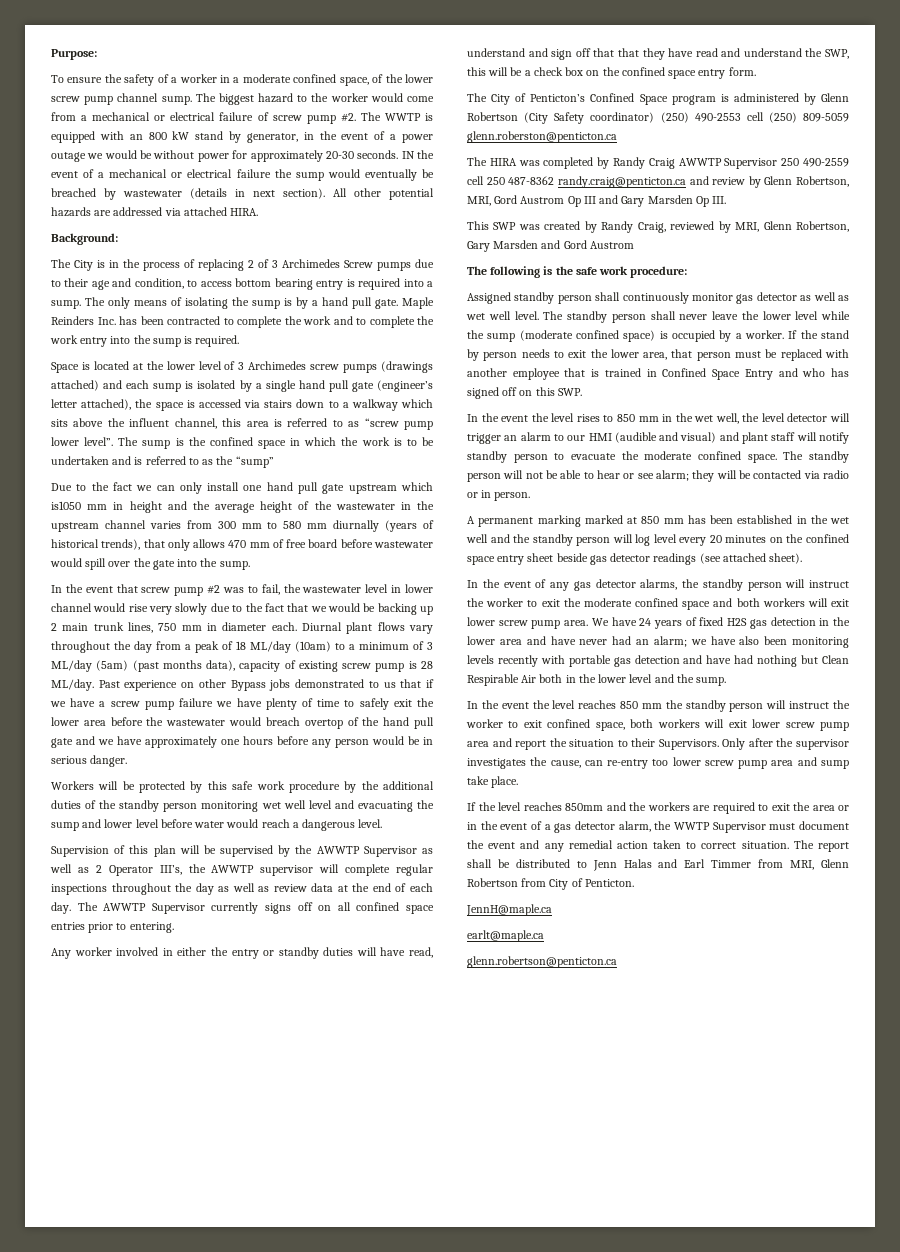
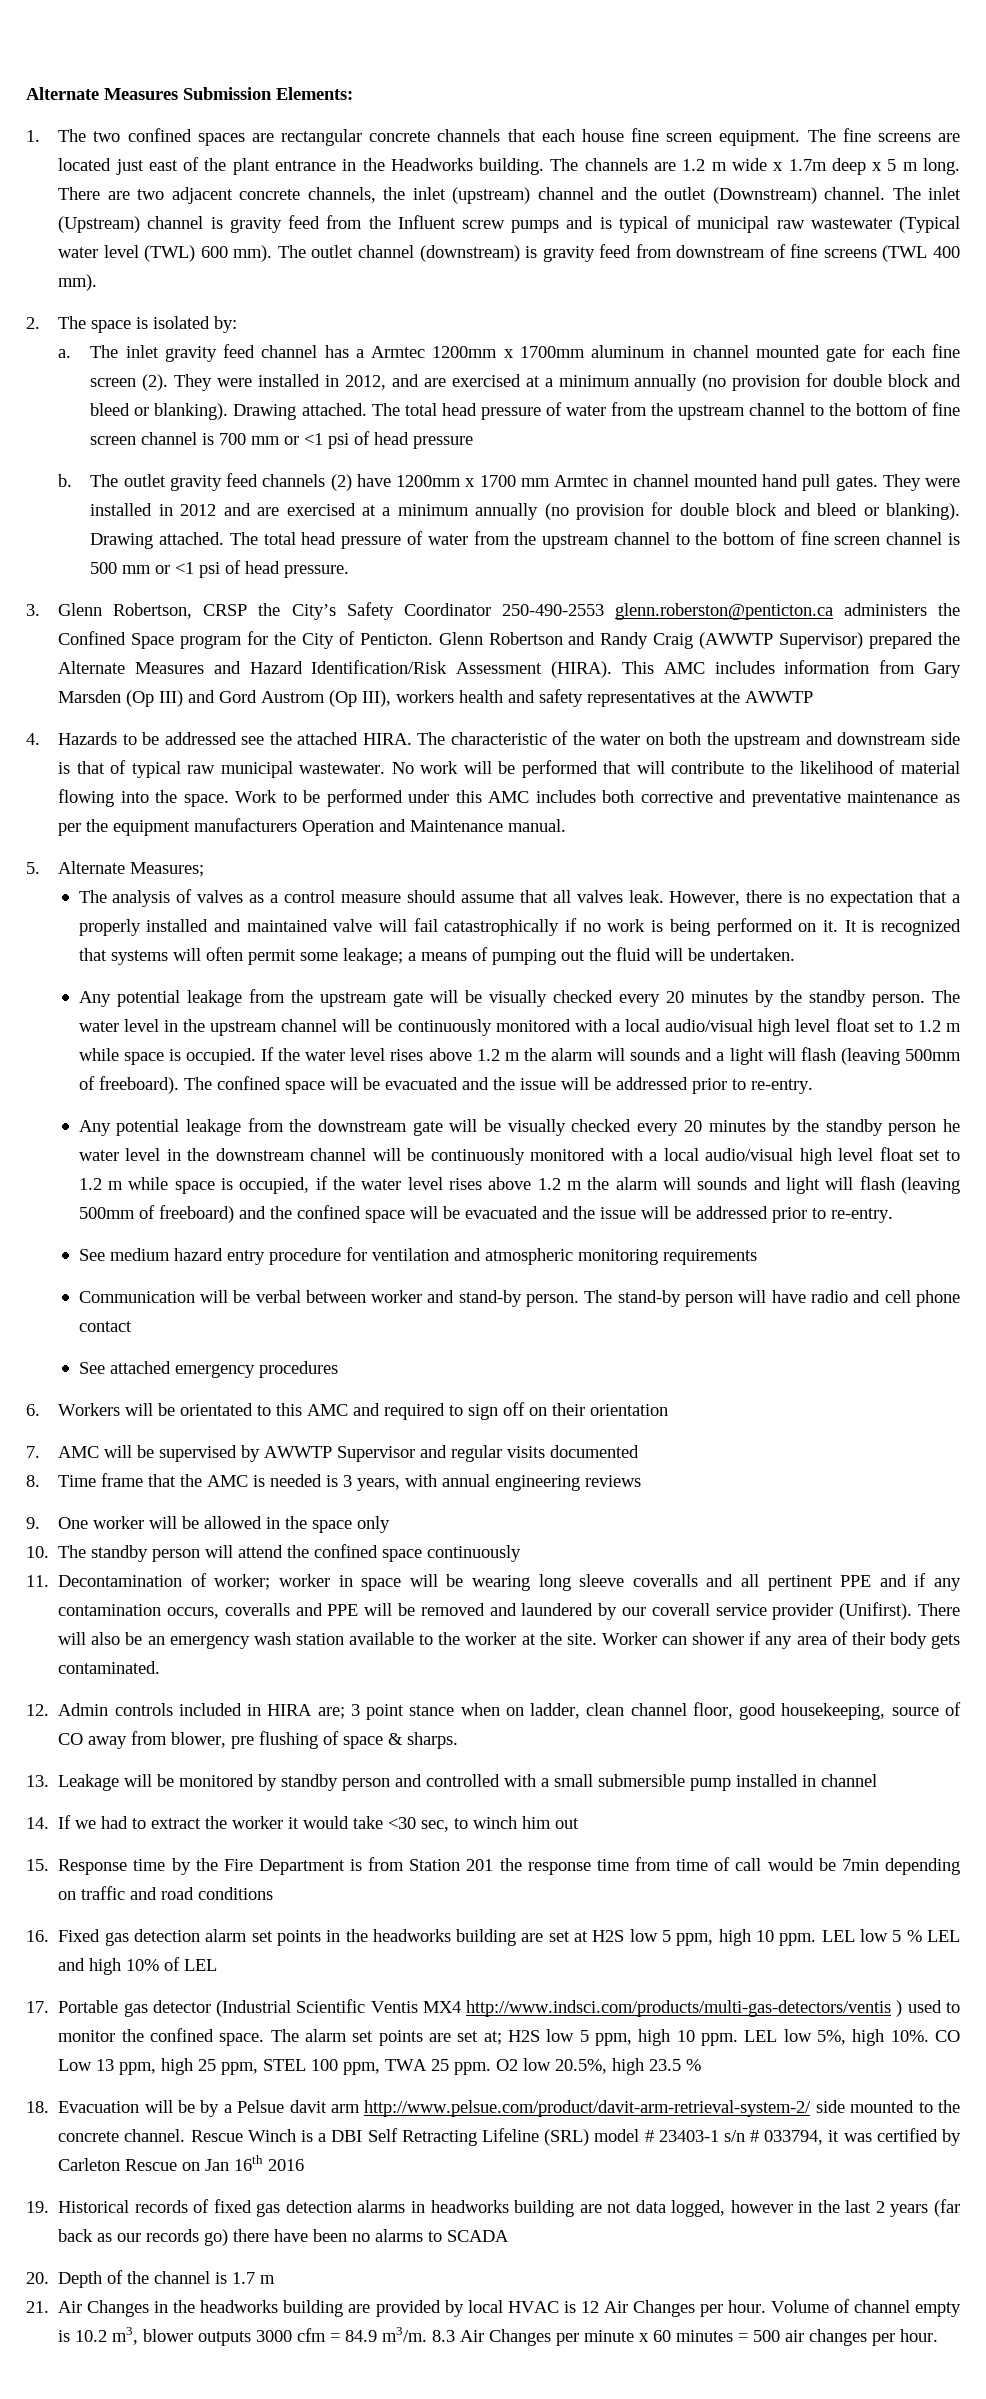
[51,49,97,60] [51,74,433,86] [51,93,434,105] [51,112,433,124] [51,131,434,143] [51,150,435,162] [51,169,434,181] [51,188,434,200] [51,207,259,217] [51,233,118,245] [51,259,434,271] [51,278,433,290] [51,297,434,309] [51,316,434,328] [50,335,240,347] [51,361,434,373] [51,380,433,392] [51,399,433,411] [51,418,434,430] [51,437,435,449] [51,456,274,468] [51,482,434,494] [51,501,435,513] [51,520,434,532] [51,539,433,551] [50,558,250,570] [51,584,433,596] [51,603,433,615] [51,622,433,634] [51,641,433,653] [51,660,433,672] [51,679,435,691] [50,698,435,710] [51,717,434,729] [51,736,433,748] [51,755,128,767] [51,781,435,793] [51,800,434,812] [51,819,383,831] [51,845,176,857] Purpose: // To ensure the safety of a worker in a moderate confined space, of the lower screw pump channel sump. The biggest hazard to the worker would come from a mechanical or electrical failure of screw pump #2. The WWTP is equipped with an 800 kW stand by generator, in the event of a power outage we would be without power for approximately 20-30 seconds. IN the event of a mechanical or electrical failure the sump would eventually be breached by wastewater (details in next section). All other potential hazards are addressed via attached HIRA. // Background: // The City is in the process of replacing 2 of 3 Archimedes Screw pumps due to their age and condition, to access bottom bearing entry is required into a sump. The only means of isolating the sump is by a hand pull gate. Maple Reinders Inc. has been contracted to complete the work and to complete the work entry into the sump is required. // Space is located at the lower level of 3 Archimedes screw pumps (drawings attached) and each sump is isolated by a single hand pull gate (engineer’s letter attached), the space is accessed via stairs down to a walkway which sits above the influent channel, this area is referred to as “screw pump lower level”. The sump is the confined space in which the work is to be undertaken and is referred to as the “sump” // Due to the fact we can only install one hand pull gate upstream which is1050 mm in height and the average height of the wastewater in the upstream channel varies from 300 mm to 580 mm diurnally (years of historical trends), that only allows 470 mm of free board before wastewater would spill over the gate into the sump. // In the event that screw pump #2 was to fail, the wastewater level in lower channel would rise very slowly due to the fact that we would be backing up 2 main trunk lines, 750 mm in diameter each. Diurnal plant flows vary throughout the day from a peak of 18 ML/day (10am) to a minimum of 3 ML/day (5am) (past months data), capacity of existing screw pump is 28 ML/day. Past experience on other Bypass jobs demonstrated to us that if we have a screw pump failure we have plenty of time to safely exit the lower area before the wastewater would breach overtop of the hand pull gate and we have approximately one hours before any person would be in serious danger. // Workers will be protected by this safe work procedure by the additional duties of the standby person monitoring wet well level and evacuating the sump and lower level before water would reach a dangerous level. // Supervision of this plan -> [26,87,353,100] [26,128,961,146] [58,157,960,175] [58,187,961,204] [58,215,960,233] [58,244,961,262] [58,274,98,291] [26,316,238,333] [58,344,961,362] [90,373,962,391] [90,402,960,420] [90,431,474,449] [58,473,960,491] [90,502,960,520] [90,531,961,549] [90,560,350,578] [26,602,961,620] [58,631,960,649] [58,660,962,678] [58,689,814,707] [26,731,960,749] [58,760,960,778] [58,789,961,807] [58,818,567,836] [26,861,205,877] [78,889,960,907] [78,918,962,936] [78,947,795,965] [78,989,960,1007] [78,1018,962,1036] [78,1047,961,1065] [78,1076,813,1094] [78,1118,961,1136] [78,1147,960,1165] [78,1176,961,1194] [78,1205,893,1223] [78,1247,757,1265] [78,1290,960,1307] [78,1321,132,1332] [78,1361,338,1378] [26,1402,669,1420] [26,1446,100,1458] Alternate Measures Submission Elements: // 1. The two confined spaces are rectangular concrete channels that each house fine screen equipment. The fine screens are located just east of the plant entrance in the Headworks building. The channels are 1.2 m wide x 1.7m deep x 5 m long. There are two adjacent concrete channels, the inlet (upstream) channel and the outlet (Downstream) channel. The inlet (Upstream) channel is gravity feed from the Influent screw pumps and is typical of municipal raw wastewater (Typical water level (TWL) 600 mm). The outlet channel (downstream) is gravity feed from downstream of fine screens (TWL 400 mm). // 2. The space is isolated by: // a. The inlet gravity feed channel has a Armtec 1200mm x 1700mm aluminum in channel mounted gate for each fine screen (2). They were installed in 2012, and are exercised at a minimum annually (no provision for double block and bleed or blanking). Drawing attached. The total head pressure of water from the upstream channel to the bottom of fine screen channel is 700 mm or <1 psi of head pressure // b. The outlet gravity feed channels (2) have 1200mm x 1700 mm Armtec in channel mounted hand pull gates. They were installed in 2012 and are exercised at a minimum annually (no provision for double block and bleed or blanking). Drawing attached. The total head pressure of water from the upstream channel to the bottom of fine screen channel is 500 mm or <1 psi of head pressure. // 3. Glenn Robertson, CRSP the City’s Safety Coordinator 250-490-2553 glenn.roberston@penticton.ca administers the Confined Space program for the City of Penticton. Glenn Robertson and Randy Craig (AWWTP Supervisor) prepared the Alternate Measures and Hazard Identification/Risk Assessment (HIRA). This AMC includes information from Gary Marsden (Op III) and Gord Austrom (Op III), workers health and safety representatives at the AWWTP // 4. Hazards to be addressed see the attached HIRA. The characteristic of the water on both the upstream and downstream side is that of typical raw municipal wastewater. No work will be performed that will contribute to the likelihood of material flowing into the space. Work to be performed under this AMC includes both corrective and preventative maintenance as per the equipment manufacturers Operation and Maintenance manual. // 5. Alternate Measures; // The analysis of valves as a control measure should assume that all valves leak. However, there is no expectation that a properly installed and maintained valve will fail catastrophically if no work is being performed on it. It is recognized that systems will often permit some leakage; a means of pumping out the fluid will be undertaken. // Any potential leakage from the upstream gate will be visually checked every 20 minutes by the standby person. The water level in the upstream channel will be continuously monitored with a local audio/visual high level float set to 1.2 m while space is occupied. If the water level rises above 1.2 m the alarm will sounds and a light will flash (leaving 500mm of freeboard). The confined space will be evacuated and the issue will be addressed prior to re-entry. // Any potential leakage from the downstream gate will be visually checked every 20 minutes by the standby person he water level in the downstream channel will be continuously monitored with a local audio/visual high level float set to 1.2 m while space is occupied, if the water level rises above 1.2 m the alarm will sounds and light will flash (leaving 500mm of freeboard) and the confined space will be evacuated and the issue will be addressed prior to re-entry. // See medium hazard entry procedure for ventilation and atmospheric monitoring requirements // Communication will be verbal between worker and stand-by person. The stand-by person will have radio and cell phone contact // See attached emergency procedures // 6. Workers will be orientated to this AMC and required to sign off on their orientation // 7. AMC
[295,845,434,857] [50,864,433,876] [51,883,434,895] [51,902,435,914] [51,922,174,933] [51,947,433,959] [467,48,849,60] [467,67,756,79] [467,93,849,105] [467,112,849,124] [467,131,617,143] [467,157,849,169] [467,176,849,188] [467,195,727,207] [467,221,849,233] [467,240,634,252] [467,266,688,278] [467,292,849,304] [466,311,850,323] [467,330,849,342] [467,349,850,361] [467,368,849,380] [467,387,582,399] [467,413,850,424] [467,432,850,444] [467,451,849,463] [467,470,849,482] [467,490,531,501] [467,515,849,527] [466,534,849,546] [467,553,803,565] [467,579,849,591] [467,598,850,610] [467,617,682,629] the AWWTP Supervisor as well as 2 Operator III’s, the AWWTP supervisor will complete regular inspections throughout the day as well as review data at the end of each day. The AWWTP Supervisor currently signs off on all confined space entries prior to entering. // Any worker involved in either the entry or standby duties will have read, understand and sign off that that they have read and understand the SWP, this will be a check box on the confined space entry form. // The City of Penticton’s Confined Space program is administered by Glenn Robertson (City Safety coordinator) (250) 490-2553 cell (250) 809-5059 glenn.roberston@penticton.ca // The HIRA was completed by Randy Craig AWWTP Supervisor 250 490-2559 cell 250 487-8362 randy.craig@penticton.ca and review by Glenn Robertson, MRI, Gord Austrom Op III and Gary Marsden Op III. // This SWP was created by Randy Craig, reviewed by MRI, Glenn Robertson, Gary Marsden and Gord Austrom // The following is the safe work procedure: // Assigned standby person shall continuously monitor gas detector as well as wet well level. The standby person shall never leave the lower level while the sump (moderate confined space) is occupied by a worker. If the stand by person needs to exit the lower area, that person must be replaced with another employee that is trained in Confined Space Entry and who has signed off on this SWP. // In the event the level rises to 850 mm in the wet well, the level detector will trigger an alarm to our HMI (audible and visual) and plant staff will notify standby person to evacuate the moderate confined space. The standby person will not be able to hear or see alarm; they will be contacted via radio or in person. // A permanent marking marked at 850 mm has been established in the wet well and the standby person will log level every 20 minutes on the confined space entry sheet beside gas detector readings (see attached sheet). // In the event of any gas detector alarms, the standby person will instruct the worker to exit the moderate confined space and both workers will exit lower screw pump area. We have 24 years -> [264,1445,640,1462] [26,1473,642,1491] [26,1516,391,1533] [26,1544,522,1562] [26,1573,961,1591] [58,1602,960,1620] [58,1631,960,1649] [58,1661,161,1674] [26,1702,962,1720] [58,1731,459,1749] [26,1774,878,1791] [26,1815,580,1832] [26,1857,961,1875] [58,1886,274,1900] [26,1929,960,1946] [58,1957,218,1975] [26,1999,960,2017] [58,2028,960,2046] [58,2058,702,2075] [26,2100,961,2117] [58,2128,961,2146] [58,2155,305,2171] [26,2200,188,2213] AWWTP Supervisor and regular visits documented // 8. Time frame that the AMC is needed is 3 years, with annual engineering reviews // 9. One worker will be allowed in the space only // 10. The standby person will attend the confined space continuously // 11. Decontamination of worker; worker in space will be wearing long sleeve coveralls and all pertinent PPE and if any contamination occurs, coveralls and PPE will be removed and laundered by our coverall service provider (Unifirst). There will also be an emergency wash station available to the worker at the site. Worker can shower if any area of their body gets contaminated. // 12. Admin controls included in HIRA are; 3 point stance when on ladder, clean channel floor, good housekeeping, source of CO away from blower, pre flushing of space & sharps. // 13. Leakage will be monitored by standby person and controlled with a small submersible pump installed in channel // 14. If we had to extract the worker it would take <30 sec, to winch him out // 15. Response time by the Fire Department is from Station 201 the response time from time of call would be 7min depending on traffic and road conditions // 16. Fixed gas detection alarm set points in the headworks building are set at H2S low 5 ppm, high 10 ppm. LEL low 5 % LEL and high 10% of LEL // 17. Portable gas detector (Industrial Scientific Ventis MX4 http://www.indsci.com/products/multi-gas-detectors/ventis ) used to monitor the confined space. The alarm set points are set at; H2S low 5 ppm, high 10 ppm. LEL low 5%, high 10%. CO Low 13 ppm, high 25 ppm, STEL 100 ppm, TWA 25 ppm. O2 low 20.5%, high 23.5 % // 18. Evacuation will be by a Pelsue davit arm http://www.pelsue.com/product/davit-arm-retrieval-system-2/ side mounted to the concrete channel. Rescue Winch is a DBI Self Retracting Lifeline (SRL) model # 23403-1 s/n # 033794, it was certified by Carleton Rescue on Jan 16th 2016 // 19. Historical records
[727,617,850,629] [467,636,849,648] [467,655,849,667] [467,674,727,686] [467,700,850,712] [466,719,849,731] [467,738,849,750] [467,757,849,769] [467,776,519,788] [467,802,849,814] [467,821,849,833] [467,840,849,852] [467,859,849,871] [467,878,634,890] [466,904,552,916] [467,930,544,942] [467,956,617,968] H2S gas detection in the lower area and have never had an alarm; we have also been monitoring levels recently with portable gas detection and have had nothing but Clean Respirable Air both in the lower level and the sump. // In the event the level reaches 850 mm the standby person will instruct the worker to exit confined space, both workers will exit lower screw pump area and report the situation to their Supervisors. Only after the supervisor investigates the cause, can re-entry too lower screw pump area and sump take place. // If the level reaches 850mm and the workers are required to exit the area or in the event of a gas detector alarm, the WWTP Supervisor must document the event and any remedial action taken to correct situation. The report shall be distributed to Jenn Halas and Earl Timmer from MRI, Glenn Robertson from City of Penticton. // JennH@maple.ca // earlt@maple.ca // glenn.robertson@penticton.ca -> [256,2199,961,2217] [58,2229,510,2246] [26,2270,276,2288] [26,2299,962,2317] [58,2327,939,2346] gas detection alarms in headworks building are not data logged, however in the last 2 years (far back as our records go) there have been no alarms to SCADA // 20. Depth of the channel is 1.7 m // 21. Air Changes in the headworks building are provided by local HVAC is 12 Air Changes per hour. Volume of channel empty is 10.2 m3, blower outputs 3000 cfm = 84.9 m3/m. 8.3 Air Changes per minute x 60 minutes = 500 air changes per hour.

